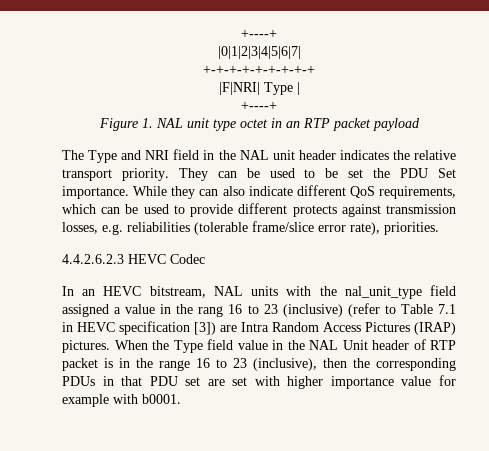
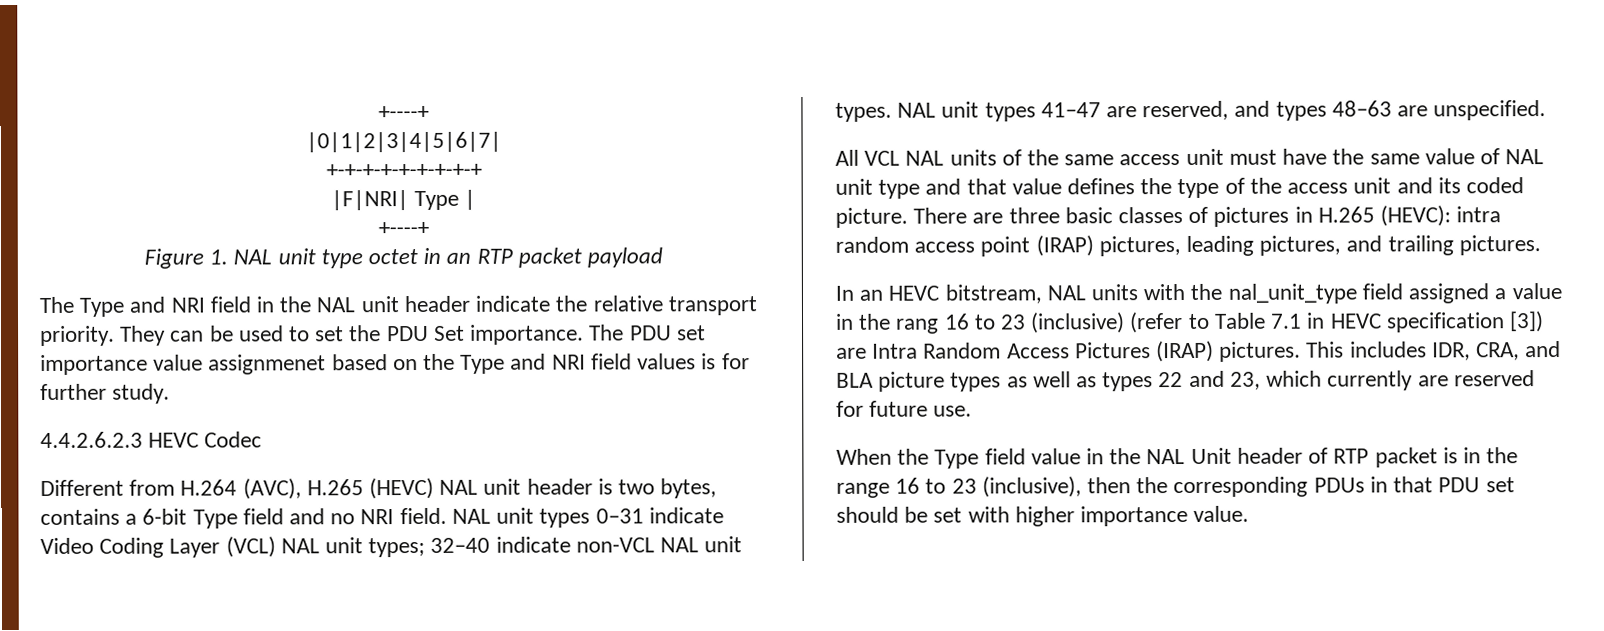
[339,150,389,160] indicates -> [475,295,551,312] indicate
[325,168,339,178] be -> (311, 334) none
[133,185,456,199] [62,203,456,217] [62,221,439,235] [62,254,205,264] While they can also indicate different QoS requirements, which can be used to provide different protects against transmission losses, e.g. reliabilities (tolerable frame/slice error rate), priorities. // 4.4.2.6.2.3 HEVC Codec -> [589,324,706,341] [40,353,750,375] [40,383,171,404] [40,431,263,448] [40,477,718,500] [40,507,724,529] [40,536,743,558] [835,100,1547,122] [835,148,1545,166] [835,177,1524,199] [835,205,1502,228] [835,235,1541,257] The PDU set importance value assignmenet based on the Type and NRI field values is for further study. // 4.4.2.6.2.3 HEVC Codec // Different from H.264 (AVC), H.265 (HEVC) NAL unit header is two bytes, contains a 6-bit Type field and no NRI field. NAL unit types 0–31 indicate Video Coding Layer (VCL) NAL unit types; 32–40 indicate non-VCL NAL unit types. NAL unit types 41–47 are reserved, and types 48–63 are unspecified. // All VCL NAL units of the same access unit must have the same value of NAL unit type and that value defines the type of the access unit and its coded picture. There are three basic classes of pictures in H.265 (HEVC): intra random access point (IRAP) pictures, leading pictures, and trailing pictures.
(110, 346) none -> [1306,341,1562,361] [836,370,1535,392] [836,400,973,417] This includes IDR, CRA, and BLA picture types as well as types 22 and 23, which currently are reserved for future use. //
[207,379,225,386] are -> [836,506,929,523] should be
[401,375,456,386] [62,394,181,407] value for example with b0001. -> [1193,505,1250,522] value.

